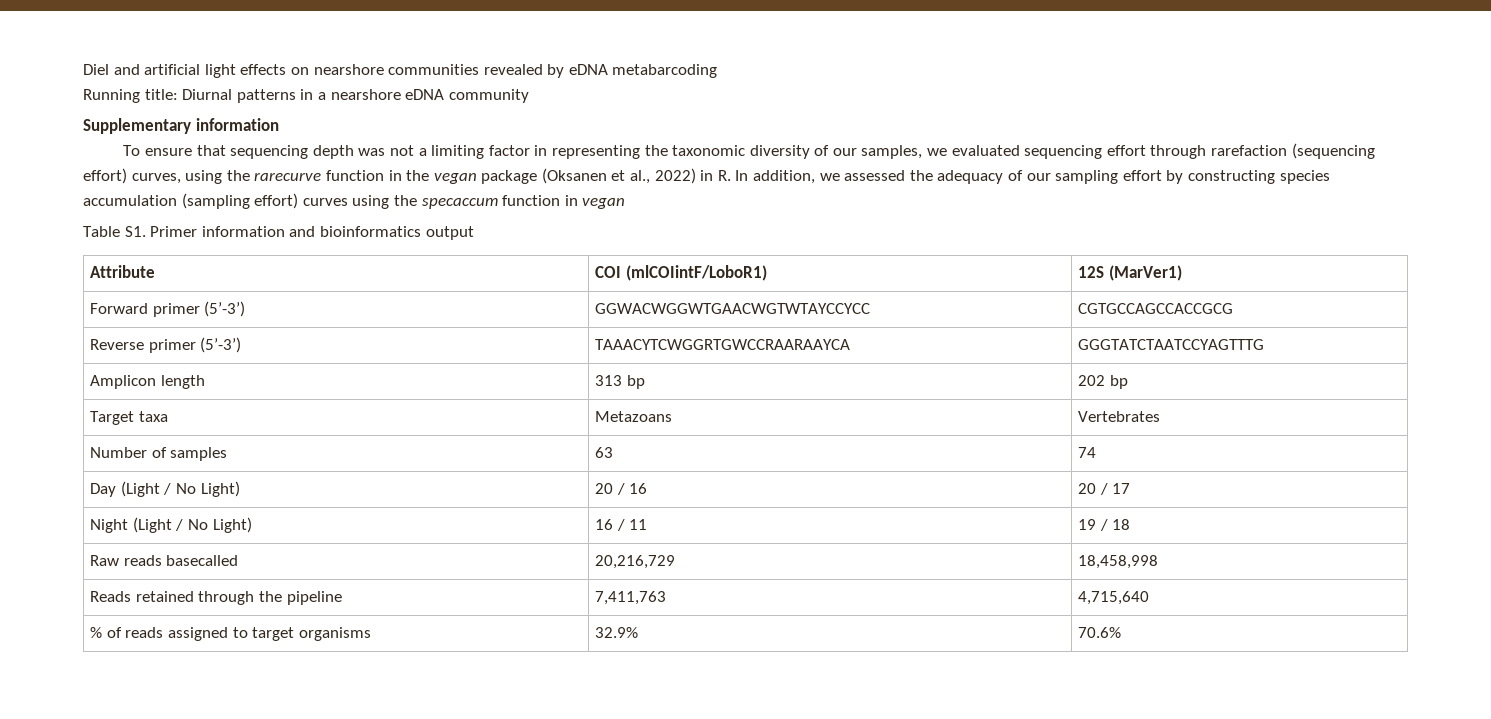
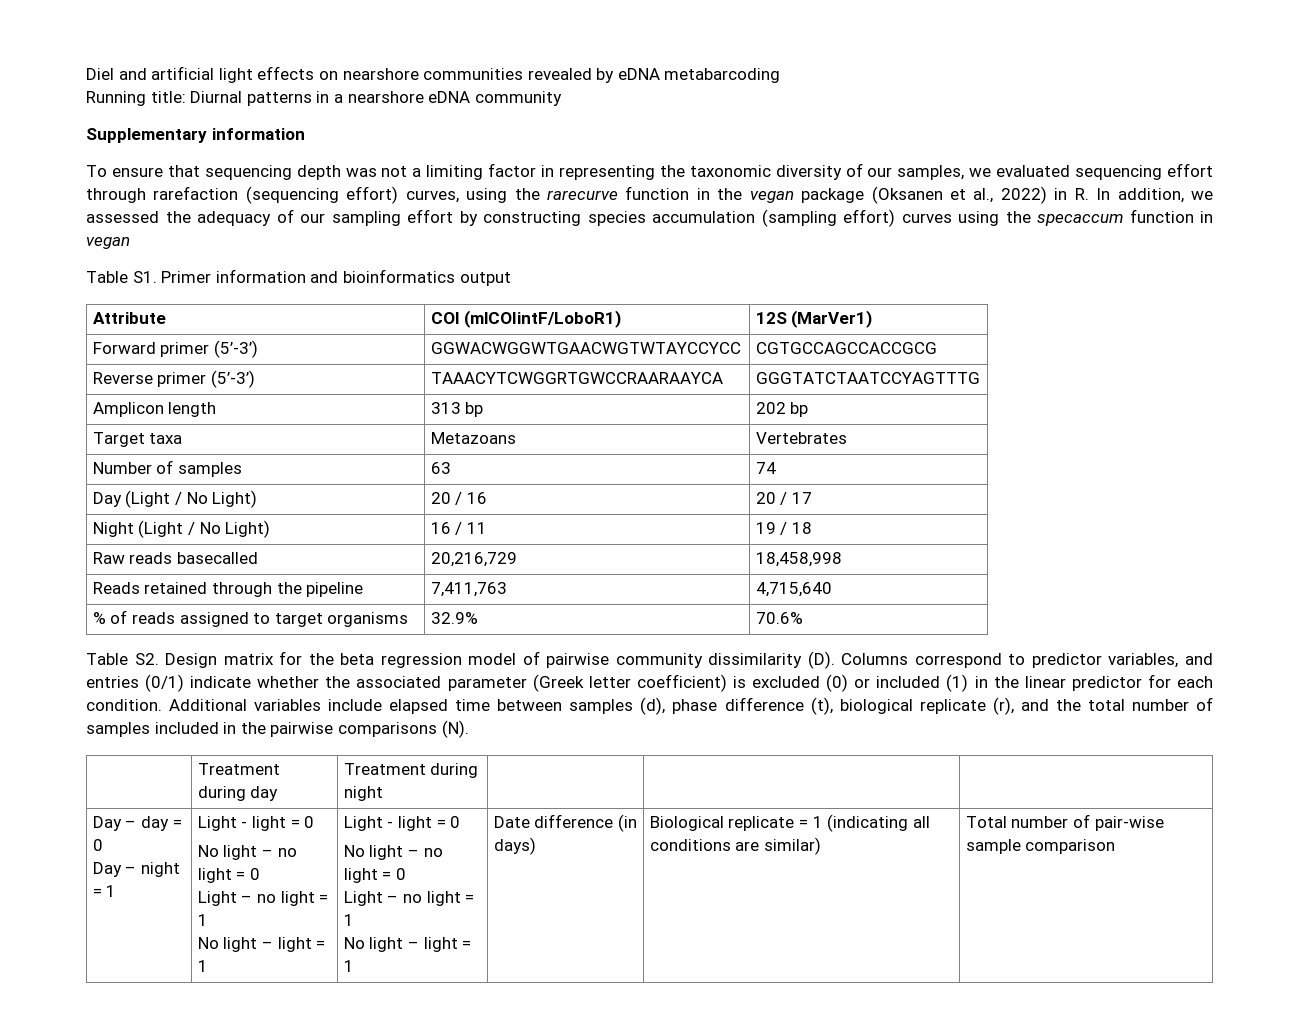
(1122, 632) none -> [86,651,1213,669] [86,674,1213,692] [86,697,1213,715] [86,720,469,738] [197,763,280,775] [197,786,279,801] [343,763,479,778] [343,786,383,801] [92,816,182,831] [92,839,103,851] [92,862,181,877] [92,885,117,897] [197,816,315,831] [197,845,297,860] [197,868,261,883] [197,891,329,906] [197,914,208,926] [197,937,326,952] [197,960,208,972] [343,816,461,831] [343,845,443,860] [343,868,407,883] [343,891,475,906] [343,914,354,926] [343,937,472,952] [343,960,354,972] [493,814,638,832] [493,837,536,855] [649,814,930,832] [649,837,822,855] [965,814,1164,831] [965,839,1116,854] // Table S2. Design matrix for the beta regression model of pairwise community dissimilarity (D). Columns correspond to predictor variables, and entries (0/1) indicate whether the associated parameter (Greek letter coefficient) is excluded (0) or included (1) in the linear predictor for each condition. Additional variables include elapsed time between samples (d), phase difference (t), biological replicate (r), and the total number of samples included in the pairwise comparisons (N). // | Treatment during day | Treatment during night | | | // Day – day = 0 // Day – night = 1 | Light - light = 0 // No light – no light = 0 // Light – no light = 1 // No light – light = 1 | Light - light = 0 // No light – no light = 0 // Light – no light = 1 // No light – light = 1 | Date difference (in days) | Biological replicate = 1 (indicating all conditions are similar) | Total number of pair-wise sample comparison

